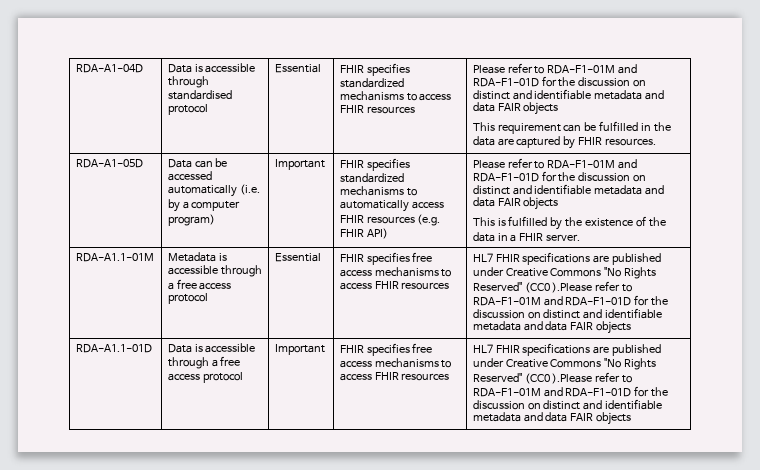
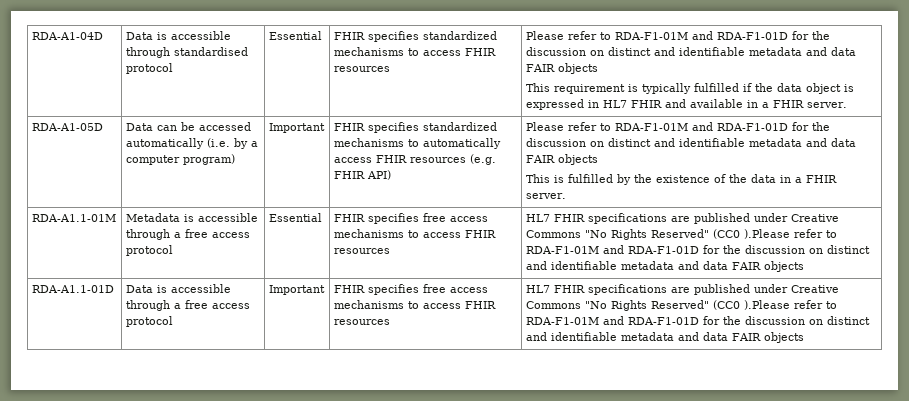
[563,121,672,132] [472,136,657,149] can be fulfilled in the data are captured by FHIR resources. -> [627,83,854,94] [525,99,847,110] is typically fulfilled if the data object is expressed in HL7 FHIR and available in a FHIR server.

